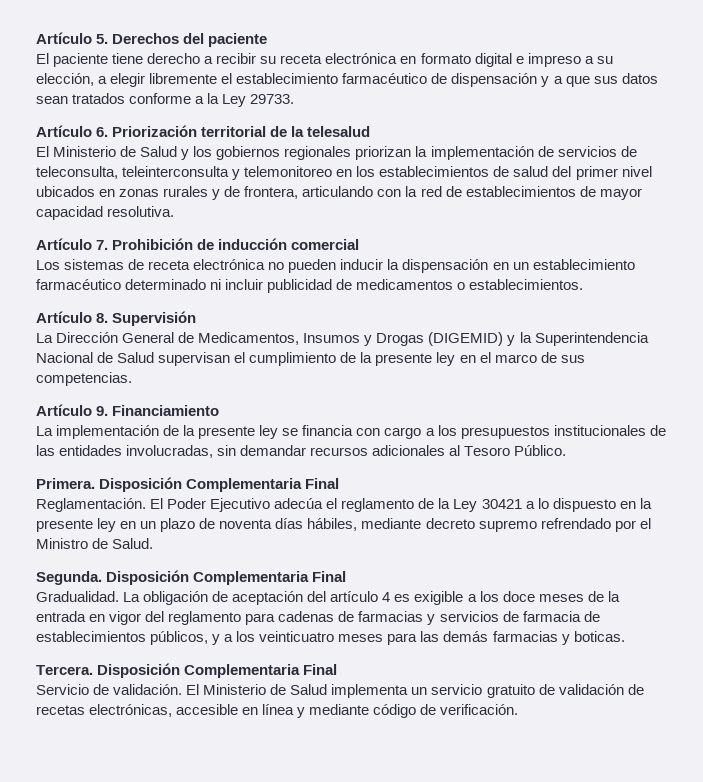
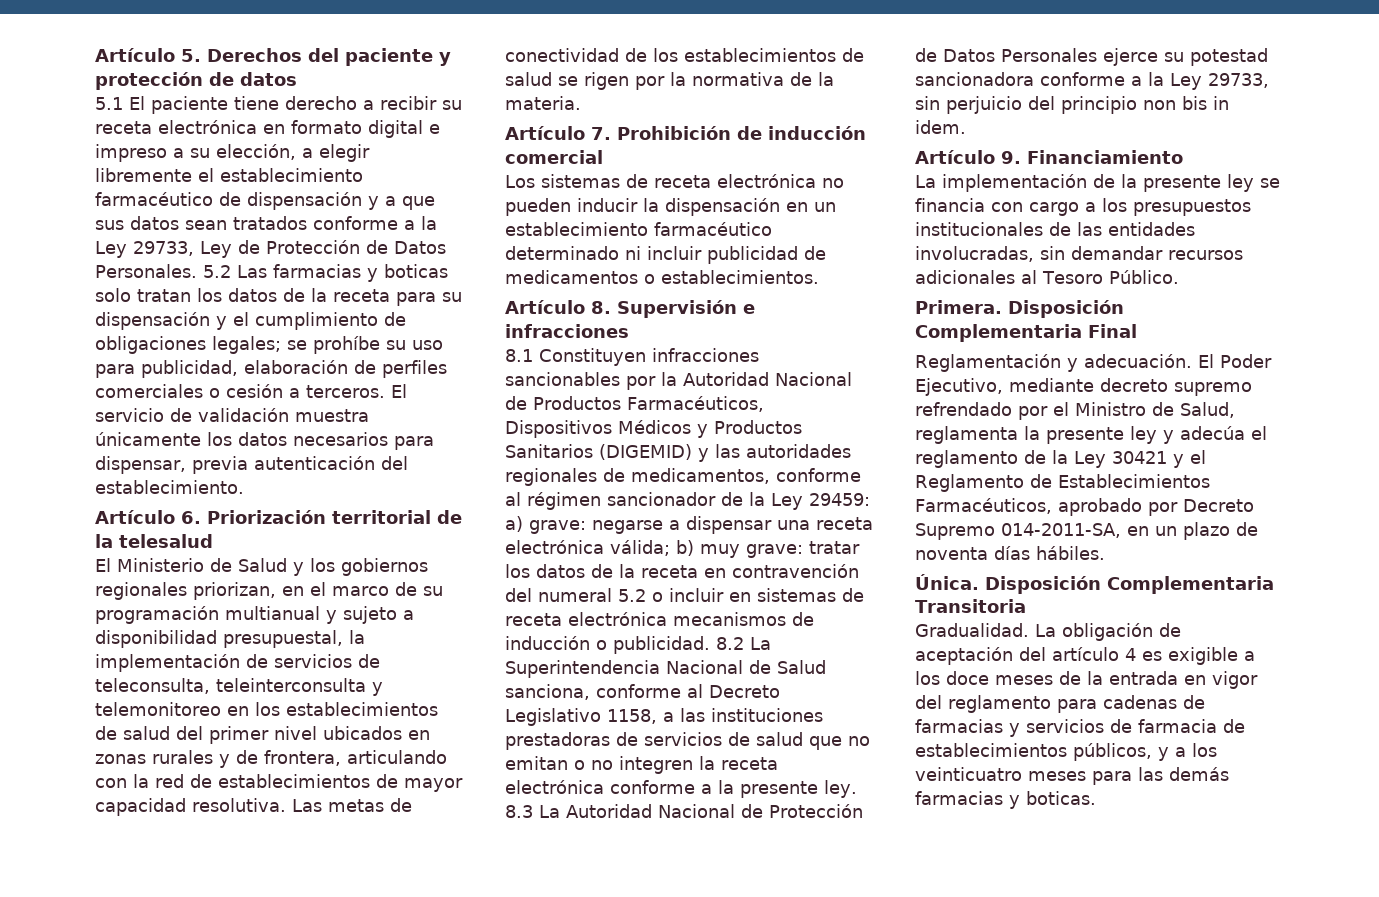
(268, 40) // -> [439,52,451,66] [95,72,297,90] [95,97,123,110] y protección de datos // 5.1
[250,94,295,104] 29733. -> [133,240,446,258] [95,264,448,282] [95,288,462,306] [95,312,406,330] [95,336,443,354] [95,360,447,378] [95,384,407,398] [95,408,369,422] [95,432,434,450] [95,456,408,474] [95,480,244,494] 29733, Ley de Protección de Datos Personales. 5.2 Las farmacias y boticas solo tratan los datos de la receta para su dispensación y el cumplimiento de obligaciones legales; se prohíbe su uso para publicidad, elaboración de perfiles comerciales o cesión a terceros. El servicio de validación muestra únicamente los datos necesarios para dispensar, previa autenticación del establecimiento.
[355,146,412,160] priorizan -> [193,582,443,600] [95,606,414,624] [95,630,343,648] priorizan, en el marco de su programación multianual y sujeto a disponibilidad presupuestal,
(175, 211) none -> [292,798,412,812] [505,48,864,62] [505,72,834,90] [505,96,581,110] Las metas de conectividad de los establecimientos de salud se rigen por la normativa de la materia.
[36,332,649,346] [36,352,585,366] [36,372,132,386] // La Dirección General de Medicamentos, Insumos y Drogas (DIGEMID) y la Superintendencia Nacional de Salud supervisan el cumplimiento de la presente ley en el marco de sus competencias. -> [743,304,755,314] [505,324,629,338] [505,348,759,366] [505,372,852,390] [505,396,764,412] [505,420,802,438] [505,444,851,462] [505,468,861,486] [505,492,870,510] [505,516,873,534] [505,540,860,558] [505,564,859,578] [505,588,864,602] [505,612,814,626] [505,636,771,654] [505,660,826,678] [505,684,780,700] [505,708,823,726] [505,732,870,750] [505,756,778,774] [505,780,857,798] [505,804,863,818] [915,48,1268,66] [915,72,1269,90] [915,96,1229,114] [915,120,966,134] e infracciones // 8.1 Constituyen infracciones sancionables por la Autoridad Nacional de Productos Farmacéuticos, Dispositivos Médicos y Productos Sanitarios (DIGEMID) y las autoridades regionales de medicamentos, conforme al régimen sancionador de la Ley 29459: a) grave: negarse a dispensar una receta electrónica válida; b) muy grave: tratar los datos de la receta en contravención del numeral 5.2 o incluir en sistemas de receta electrónica mecanismos de inducción o publicidad. 8.2 La Superintendencia Nacional de Salud sanciona, conforme al Decreto Legislativo 1158, a las instituciones prestadoras de servicios de salud que no emitan o no integren la receta electrónica conforme a la presente ley. 8.3 La Autoridad Nacional de Protección de Datos Personales ejerce su potestad sancionadora conforme a la Ley 29733, sin perjuicio del principio non bis in idem.
[36,498,652,512] [36,518,358,532] Reglamentación. El Poder Ejecutivo adecúa el reglamento de la Ley 30421 a lo dispuesto en la presente ley en un plazo de noventa días hábiles, -> [915,354,1272,372] [915,378,1003,396] Reglamentación y adecuación. El Poder Ejecutivo,
[112,538,154,549] [36,570,347,585] Salud. // Segunda. Disposición Complementaria Final -> [1180,402,1235,418] [915,426,1267,444] [915,450,1206,468] [915,474,1210,492] [915,498,1254,516] [915,522,1258,540] [915,546,1105,560] [915,574,1274,594] [915,599,1026,613] Salud, reglamenta la presente ley y adecúa el reglamento de la Ley 30421 y el Reglamento de Establecimientos Farmacéuticos, aprobado por Decreto Supremo 014-2011-SA, en un plazo de noventa días hábiles. // Única. Disposición Complementaria Transitoria
[36,663,338,678] [36,684,644,698] [36,704,519,718] // Tercera. Disposición Complementaria Final // Servicio de validación. El Ministerio de Salud implementa un servicio gratuito de validación de recetas electrónicas, accesible en línea y mediante código de verificación. -> (1096, 798) none

